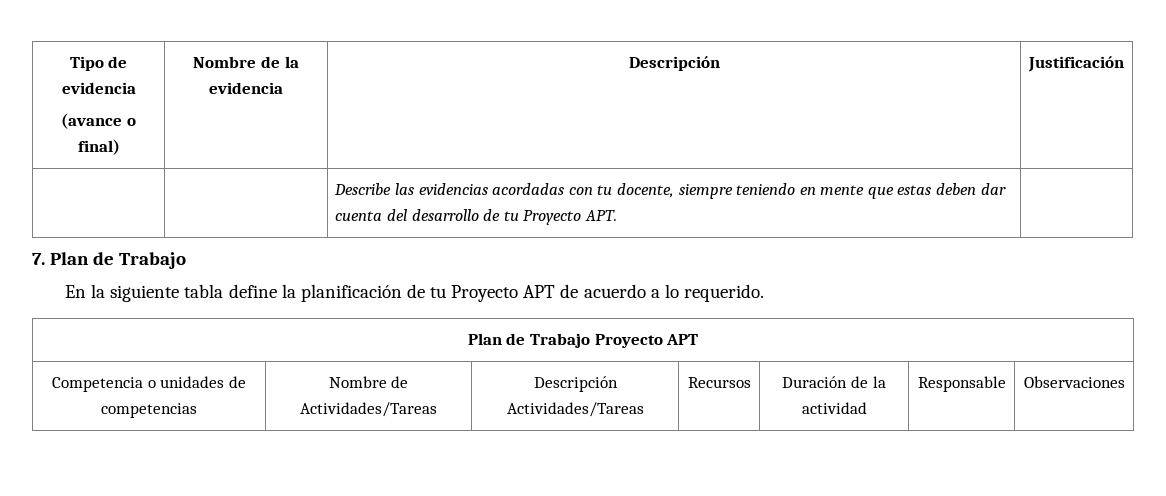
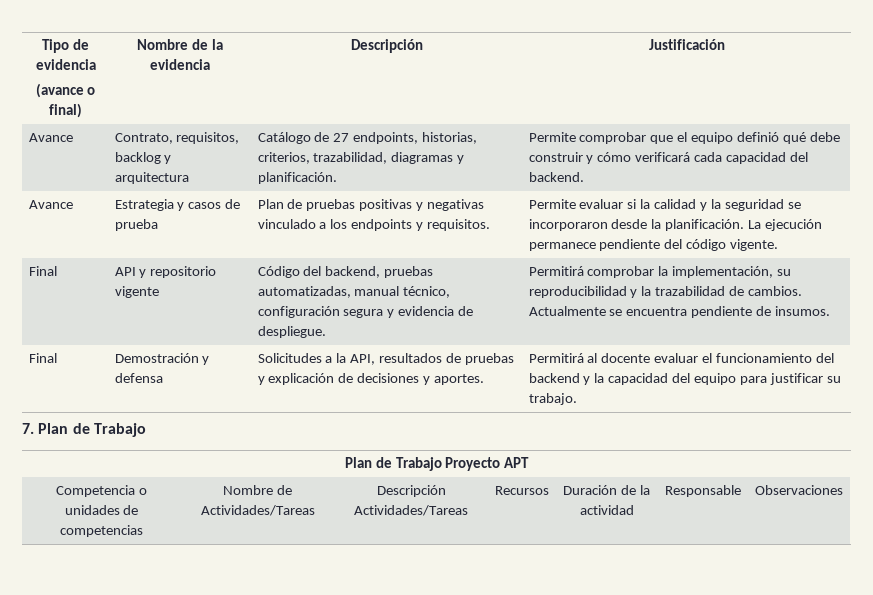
[334,183,1006,199] [335,209,617,225] [32,252,187,269] [64,284,764,302] | | Describe las evidencias acordadas con tu docente, siempre teniendo en mente que estas deben dar cuenta del desarrollo de tu Proyecto APT. | // 7. Plan de Trabajo // En la siguiente tabla define la planificación de tu Proyecto APT de acuerdo a lo requerido. -> [28,133,73,142] [114,132,240,144] [114,152,172,164] [114,172,189,184] [257,132,478,144] [257,152,465,164] [257,172,337,184] [528,132,840,144] [528,152,808,164] [528,172,584,182] [28,200,73,209] [114,199,241,211] [114,219,158,231] [257,199,485,211] [257,219,491,231] [528,199,801,211] [528,219,823,231] [528,239,779,251] [28,266,57,276] [114,266,217,278] [114,286,159,298] [257,266,434,278] [257,286,451,298] [257,306,474,318] [257,326,326,338] [528,266,792,278] [528,286,803,298] [528,306,831,318] [28,353,57,363] [114,353,210,365] [114,373,163,383] [257,353,514,365] [257,373,485,385] [528,353,834,363] [528,373,841,385] [528,393,577,405] [22,423,146,437] Avance | Contrato, requisitos, backlog y arquitectura | Catálogo de 27 endpoints, historias, criterios, trazabilidad, diagramas y planificación. | Permite comprobar que el equipo definió qué debe construir y cómo verificará cada capacidad del backend. // Avance | Estrategia y casos de prueba | Plan de pruebas positivas y negativas vinculado a los endpoints y requisitos. | Permite evaluar si la calidad y la seguridad se incorporaron desde la planificación. La ejecución permanece pendiente del código vigente. // Final | API y repositorio vigente | Código del backend, pruebas automatizadas, manual técnico, configuración segura y evidencia de despliegue. | Permitirá comprobar la implementación, su reproducibilidad y la trazabilidad de cambios. Actualmente se encuentra pendiente de insumos. // Final | Demostración y defensa | Solicitudes a la API, resultados de pruebas y explicación de decisiones y aportes. | Permitirá al docente evaluar el funcionamiento del backend y la capacidad del equipo para justificar su trabajo. // 7. Plan de Trabajo

